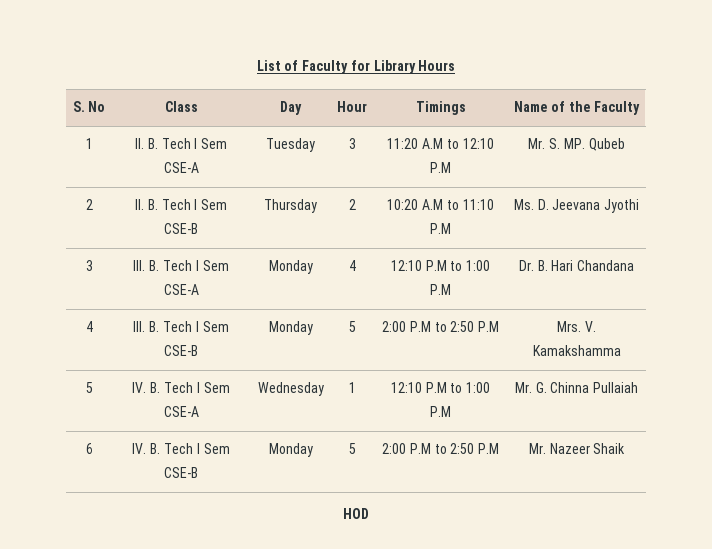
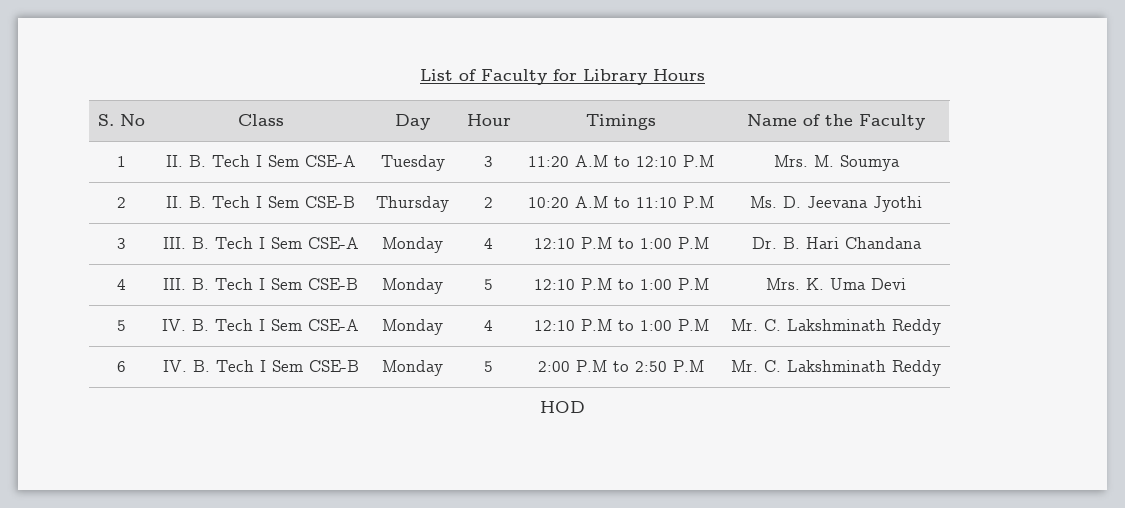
[528,138,625,151] Mr. S. MP. Qubeb -> [773,155,900,171] Mrs. M. Soumya
[381,321,500,332] [557,321,596,332] [532,345,621,356] 2:00 P.M to 2:50 P.M | Mrs. V. Kamakshamma -> [533,278,709,290] [766,278,906,290] 12:10 P.M to 1:00 P.M | Mrs. K. Uma Devi
[257,382,324,396] [348,382,356,393] Wednesday | 1 -> [382,319,443,335] [484,320,493,331] Monday | 4
[535,382,639,393] G. Chinna Pullaiah -> [764,319,941,335] C. Lakshminath Reddy
[549,443,626,454] Nazeer Shaik -> [764,360,941,376] C. Lakshminath Reddy

